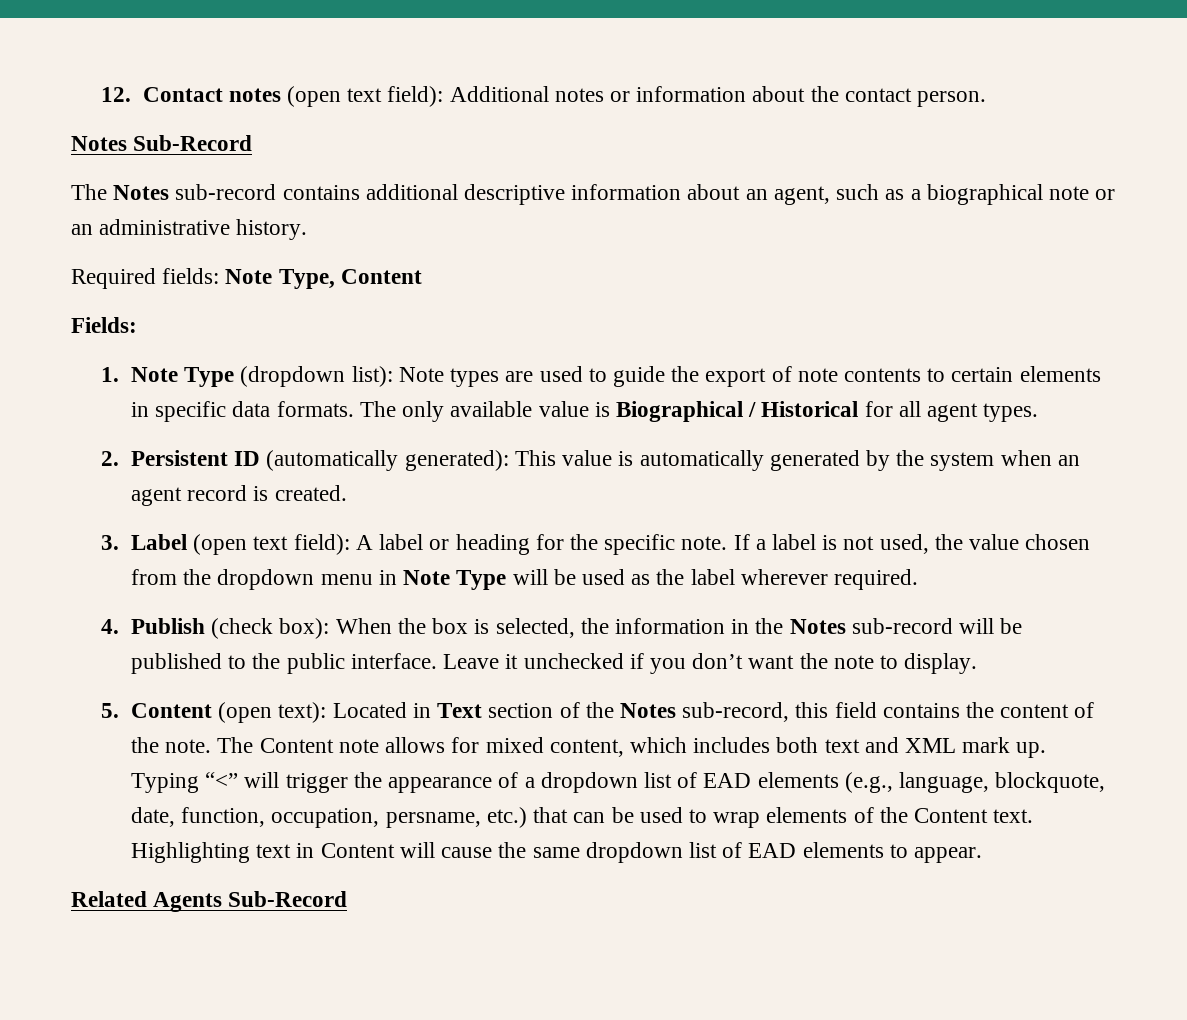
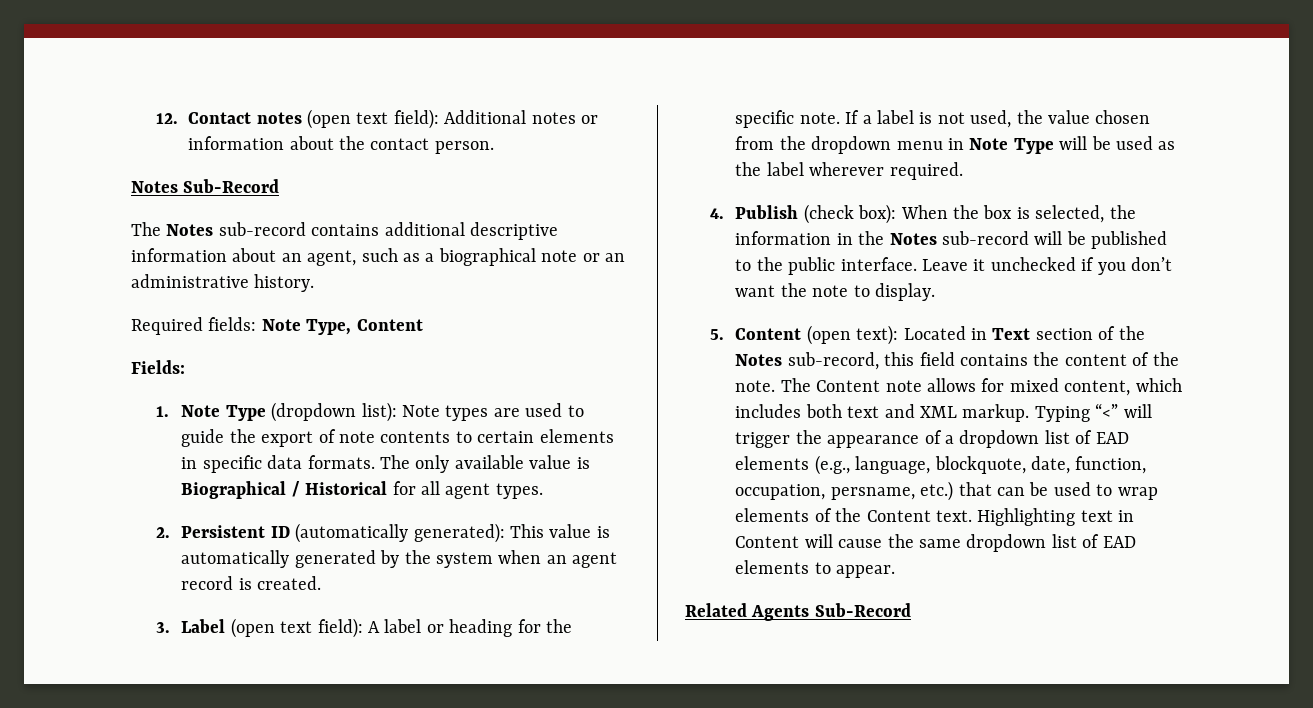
[962,737,1047,758] mark up. -> [962,404,1030,422] markup.

